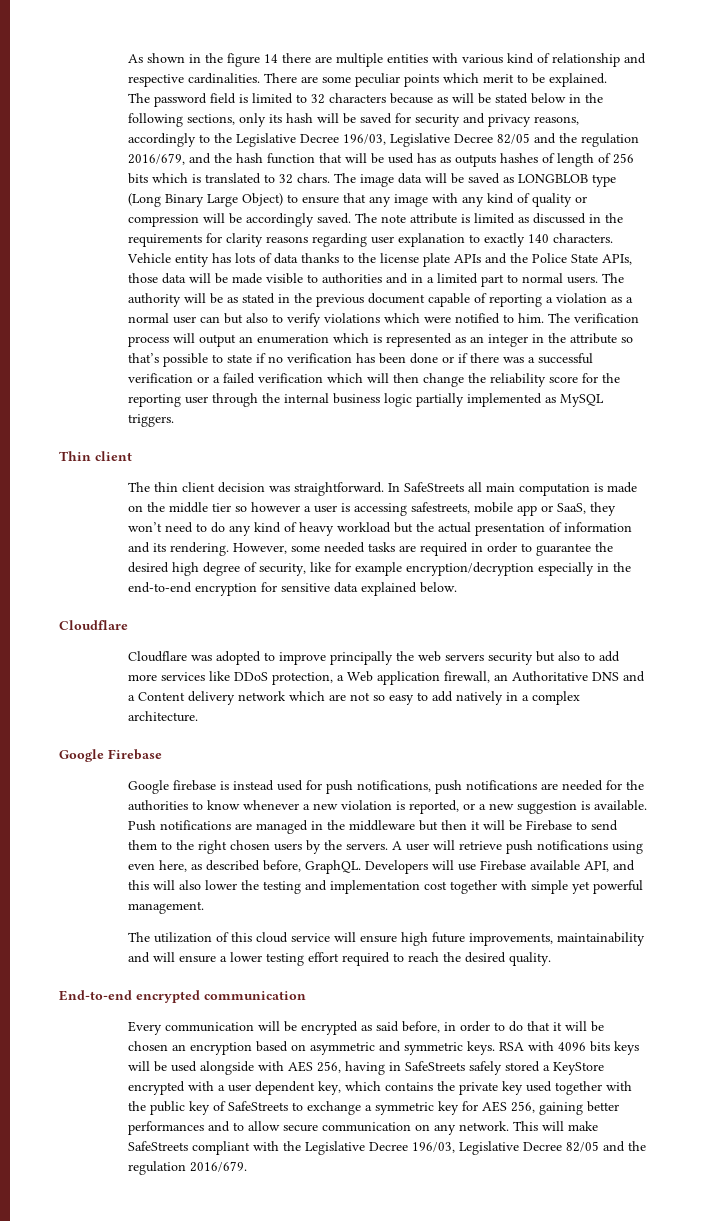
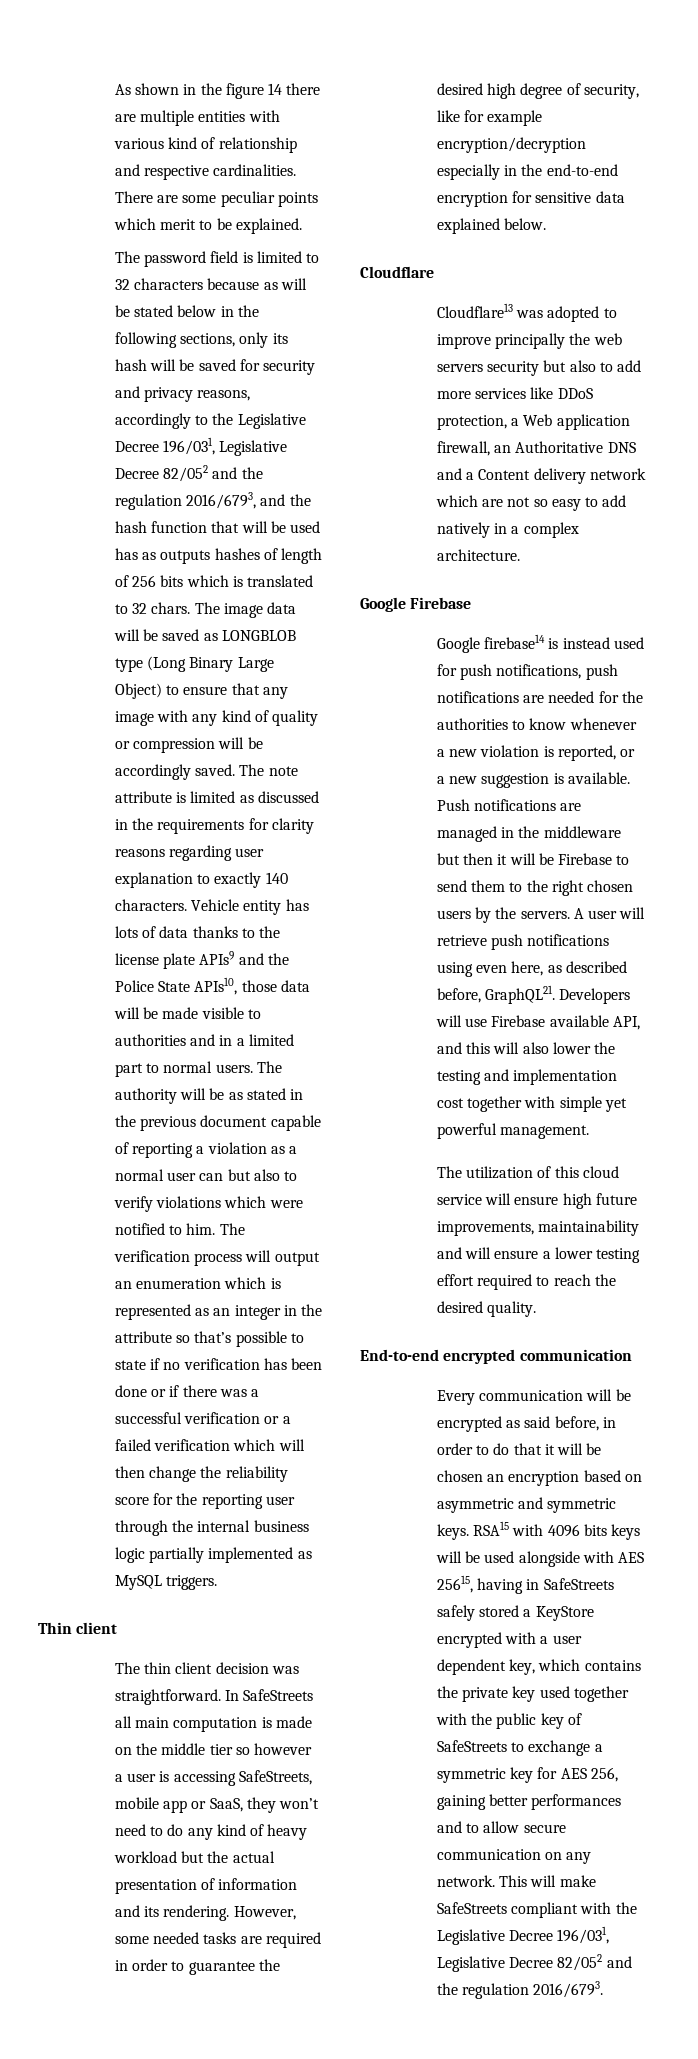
[342,133,639,147] [127,153,185,165] 196/03, Legislative Decree 82/05 and the regulation 2016/679, -> [162,437,288,456] [114,465,263,482] [114,492,256,510] 196/031, Legislative Decree 82/052 and the regulation 2016/6793,
[453,254,481,263] APIs -> [199,951,235,965] APIs9
[601,254,632,265] APIs, -> [194,977,238,995] APIs10,
[410,502,470,514] safestreets, -> [238,1770,312,1785] SafeStreets,
[127,651,187,662] Cloudflare -> [436,303,513,318] Cloudflare13
[172,780,216,791] firebase -> [483,634,545,649] firebase14
[304,860,361,874] GraphQL. -> [484,985,555,1004] GraphQL21.
[498,1042,524,1051] RSA -> [472,1521,509,1536] RSA15
[316,1061,341,1073] 256, -> [436,1575,473,1593] 25615,
[411,1141,646,1155] [127,1161,247,1175] 196/03, Legislative Decree 82/05 and the regulation 2016/679. -> [557,1926,610,1944] [436,1954,632,1972] [436,1981,604,1999] 196/031, Legislative Decree 82/052 and the regulation 2016/6793.

